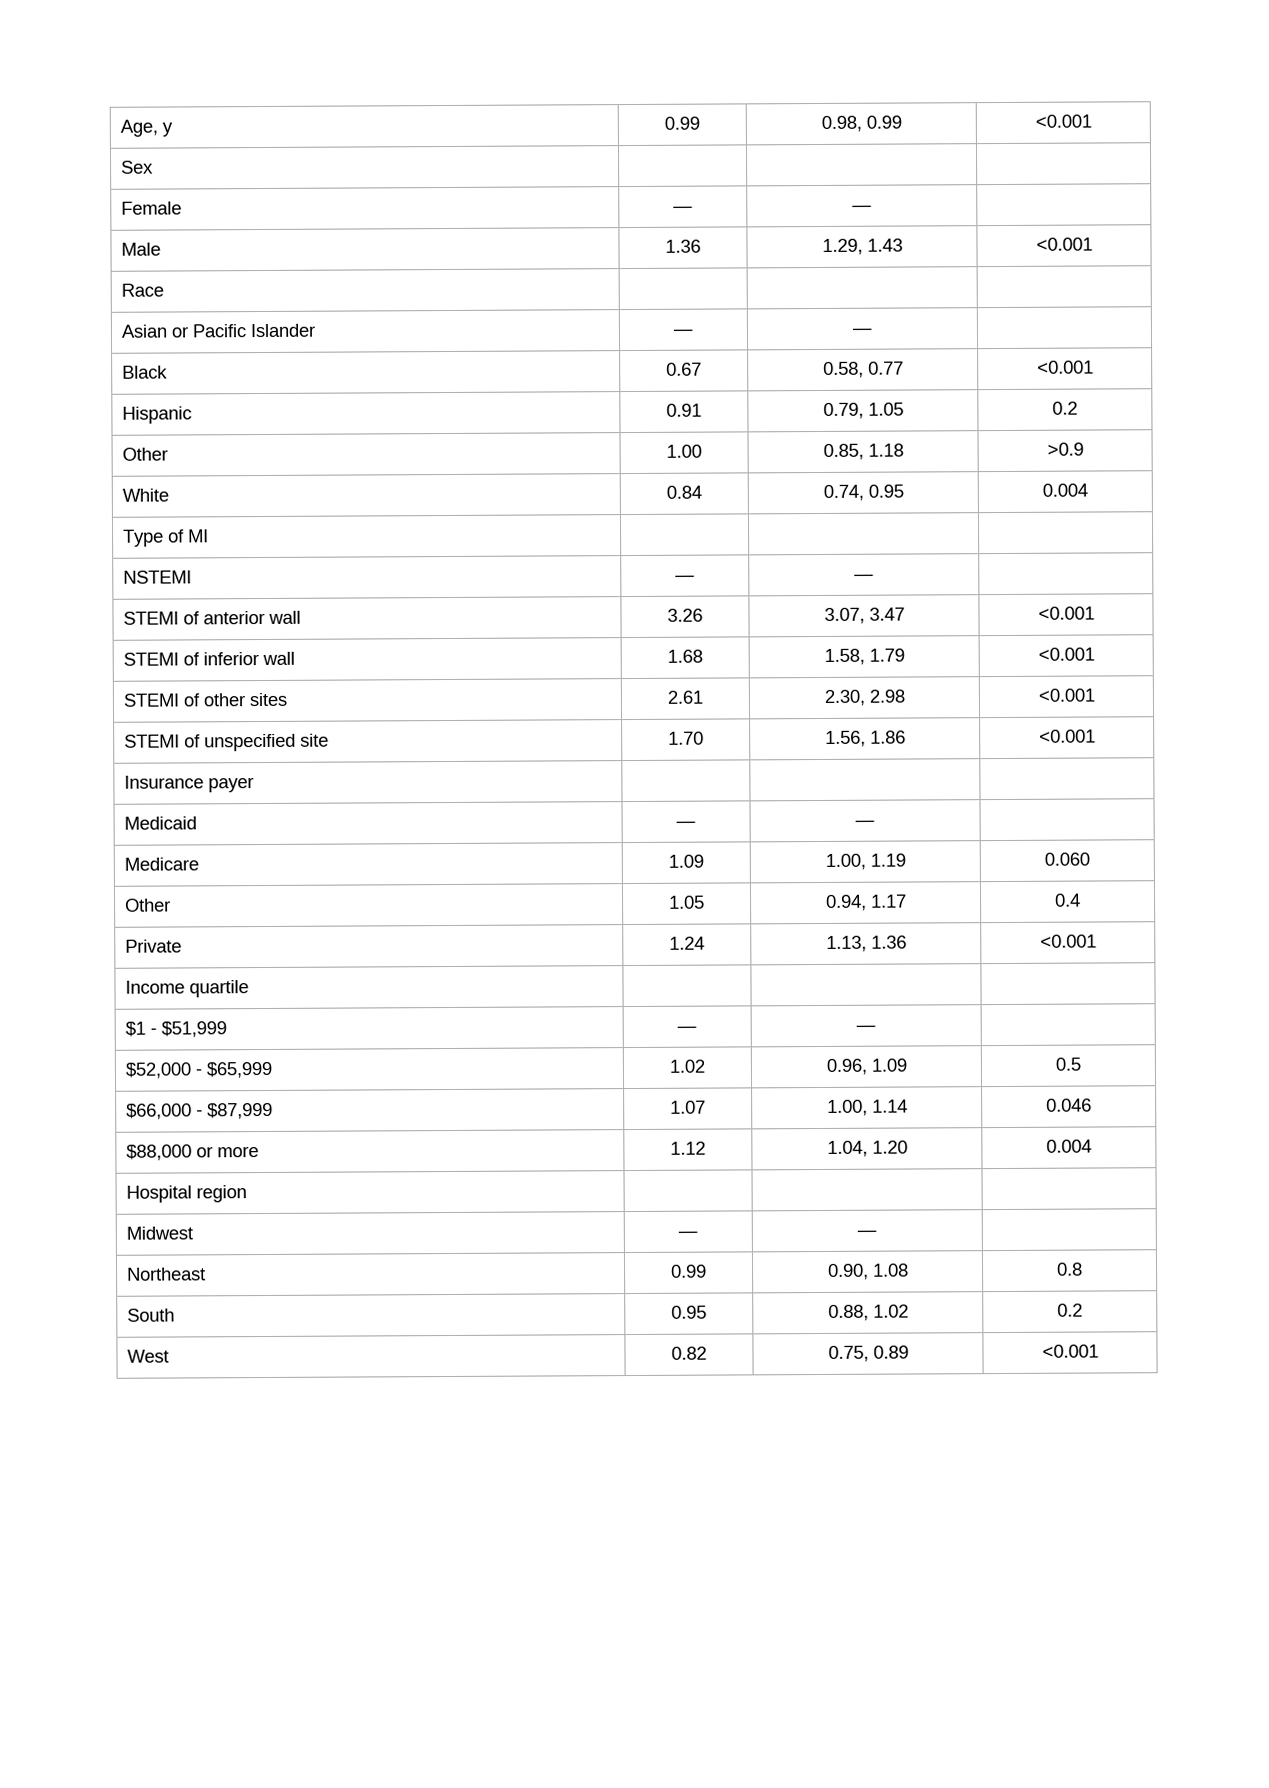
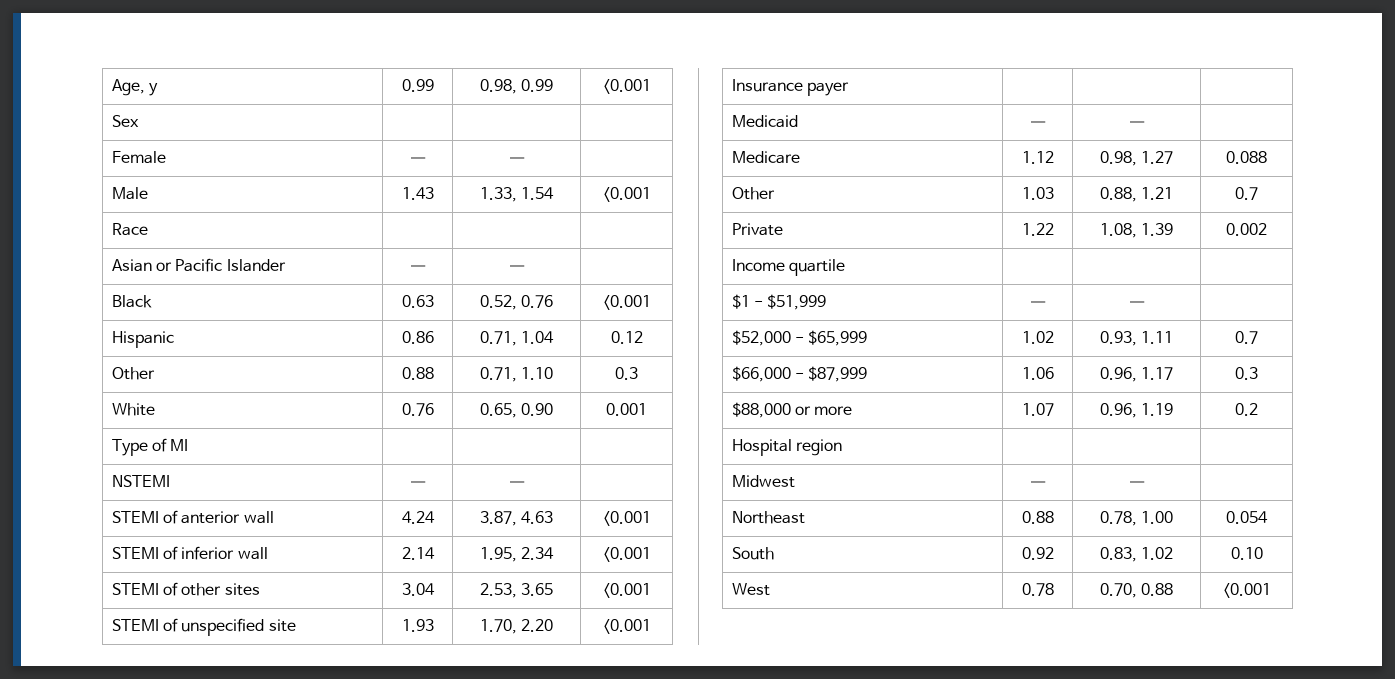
[665,239,701,253] [821,238,903,255] 1.36 | 1.29, 1.43 -> [401,187,434,200] [479,187,555,202] 1.43 | 1.33, 1.54
[666,362,702,376] [822,361,904,378] 0.67 | 0.58, 0.77 -> [401,295,434,308] [479,295,554,310] 0.63 | 0.52, 0.76
[666,403,702,417] [822,402,904,419] [1052,401,1078,415] [122,447,169,461] [666,444,702,458] [822,443,904,460] [1046,442,1084,456] [122,488,170,502] [666,485,702,499] [822,484,904,501] [1042,483,1088,497] 0.91 | 0.79, 1.05 | 0.2 // Other | 1.00 | 0.85, 1.18 | >0.9 // White | 0.84 | 0.74, 0.95 | 0.004 -> [401,331,434,344] [479,331,555,346] [610,331,643,344] [111,367,155,380] [401,367,434,380] [479,367,554,382] [615,367,638,380] [111,403,155,416] [401,403,434,416] [479,403,554,418] [606,403,647,416] 0.86 | 0.71, 1.04 | 0.12 // Other | 0.88 | 0.71, 1.10 | 0.3 // White | 0.76 | 0.65, 0.90 | 0.001
[667,608,703,622] [823,607,905,624] 3.26 | 3.07, 3.47 -> [401,511,435,524] [479,511,554,526] 4.24 | 3.87, 4.63
[667,649,703,663] [823,648,905,665] 1.68 | 1.58, 1.79 -> [401,547,435,560] [479,547,555,562] 2.14 | 1.95, 2.34
[667,690,703,704] [823,689,905,706] 2.61 | 2.30, 2.98 -> [401,583,435,596] [479,583,554,598] 3.04 | 2.53, 3.65
[668,731,704,745] [824,730,906,747] 1.70 | 1.56, 1.86 -> [401,619,434,632] [479,619,554,634] 1.93 | 1.70, 2.20
[668,854,704,868] [824,853,906,870] [1044,852,1090,866] [125,898,172,912] [669,895,705,909] [825,894,907,911] [1055,893,1081,907] [125,939,183,953] [669,936,705,950] [825,935,907,952] [1039,934,1097,948] 1.09 | 1.00, 1.19 | 0.060 // Other | 1.05 | 0.94, 1.17 | 0.4 // Private | 1.24 | 1.13, 1.36 | <0.001 -> [1021,151,1054,164] [1099,151,1174,166] [1226,151,1267,164] [731,187,775,200] [1021,187,1054,200] [1099,187,1174,202] [1235,187,1258,200] [731,223,783,236] [1021,223,1054,236] [1099,223,1174,238] [1226,223,1267,236] 1.12 | 0.98, 1.27 | 0.088 // Other | 1.03 | 0.88, 1.21 | 0.7 // Private | 1.22 | 1.08, 1.39 | 0.002
[825,1058,907,1075] [1055,1057,1081,1071] 0.96, 1.09 | 0.5 -> [1099,331,1174,346] [1235,331,1258,344] 0.93, 1.11 | 0.7
[670,1100,706,1114] [826,1099,908,1116] [1046,1098,1092,1112] 1.07 | 1.00, 1.14 | 0.046 -> [1021,367,1054,380] [1099,367,1174,382] [1235,367,1258,380] 1.06 | 0.96, 1.17 | 0.3
[670,1141,706,1155] [826,1140,908,1157] [1046,1139,1092,1153] 1.12 | 1.04, 1.20 | 0.004 -> [1021,403,1054,416] [1099,403,1174,418] [1235,403,1258,416] 1.07 | 0.96, 1.19 | 0.2
[671,1264,707,1278] [827,1263,909,1280] [1057,1262,1083,1276] 0.99 | 0.90, 1.08 | 0.8 -> [1021,511,1054,524] [1099,511,1174,526] [1226,511,1268,524] 0.88 | 0.78, 1.00 | 0.054
[671,1305,707,1319] [827,1304,909,1321] [1057,1303,1083,1317] 0.95 | 0.88, 1.02 | 0.2 -> [1021,547,1054,560] [1099,547,1174,562] [1230,547,1263,560] 0.92 | 0.83, 1.02 | 0.10
[671,1346,707,1360] [827,1345,909,1362] 0.82 | 0.75, 0.89 -> [1021,583,1054,596] [1099,583,1174,598] 0.78 | 0.70, 0.88

